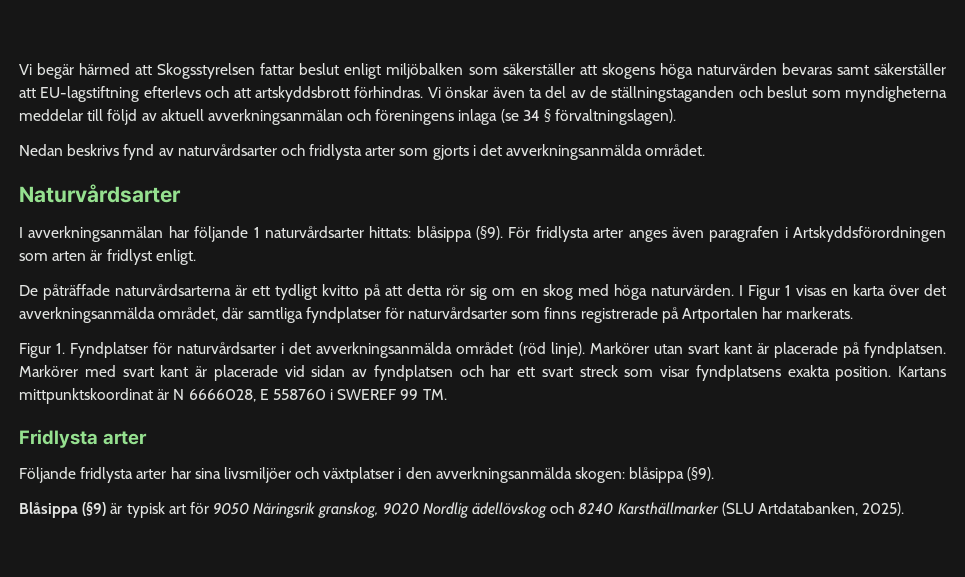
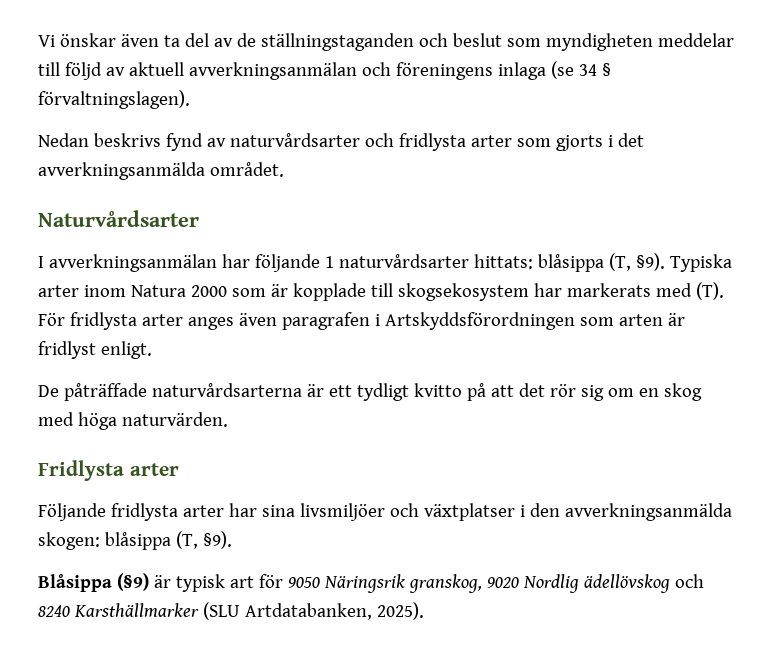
[19,63,946,79] [19,86,441,102] Vi begär härmed att Skogsstyrelsen fattar beslut enligt miljöbalken som säkerställer att skogens höga naturvärden bevaras samt säkerställer att EU-lagstiftning efterlevs och att artskyddsbrott förhindras. Vi -> [38,35,55,47] Vi
[845,86,948,102] myndigheterna -> [545,33,653,51] myndigheten
[476,226,503,240] (§9). -> [608,253,732,272] [38,282,724,301] (T, §9). Typiska arter inom Natura 2000 som är kopplade till skogsekosystem har markerats med (T).
[407,284,443,296] detta -> [518,383,545,397] det
[738,284,946,300] [19,307,854,323] [19,342,946,358] [19,365,946,381] [19,388,447,404] I Figur 1 visas en karta över det avverkningsanmälda området, där samtliga fyndplatser för naturvårdsarter som finns registrerade på Artportalen har markerats. // Figur 1. Fyndplatser för naturvårdsarter i det avverkningsanmälda området (röd linje). Markörer utan svart kant är placerade på fyndplatsen. Markörer med svart kant är placerade vid sidan av fyndplatsen och har ett svart streck som visar fyndplatsens exakta position. Kartans mittpunktskoordinat är N 6666028, E 558760 i SWEREF 99 TM. -> (228, 419) none
[687,467,715,481] (§9). -> [175,531,232,549] (T, §9).

